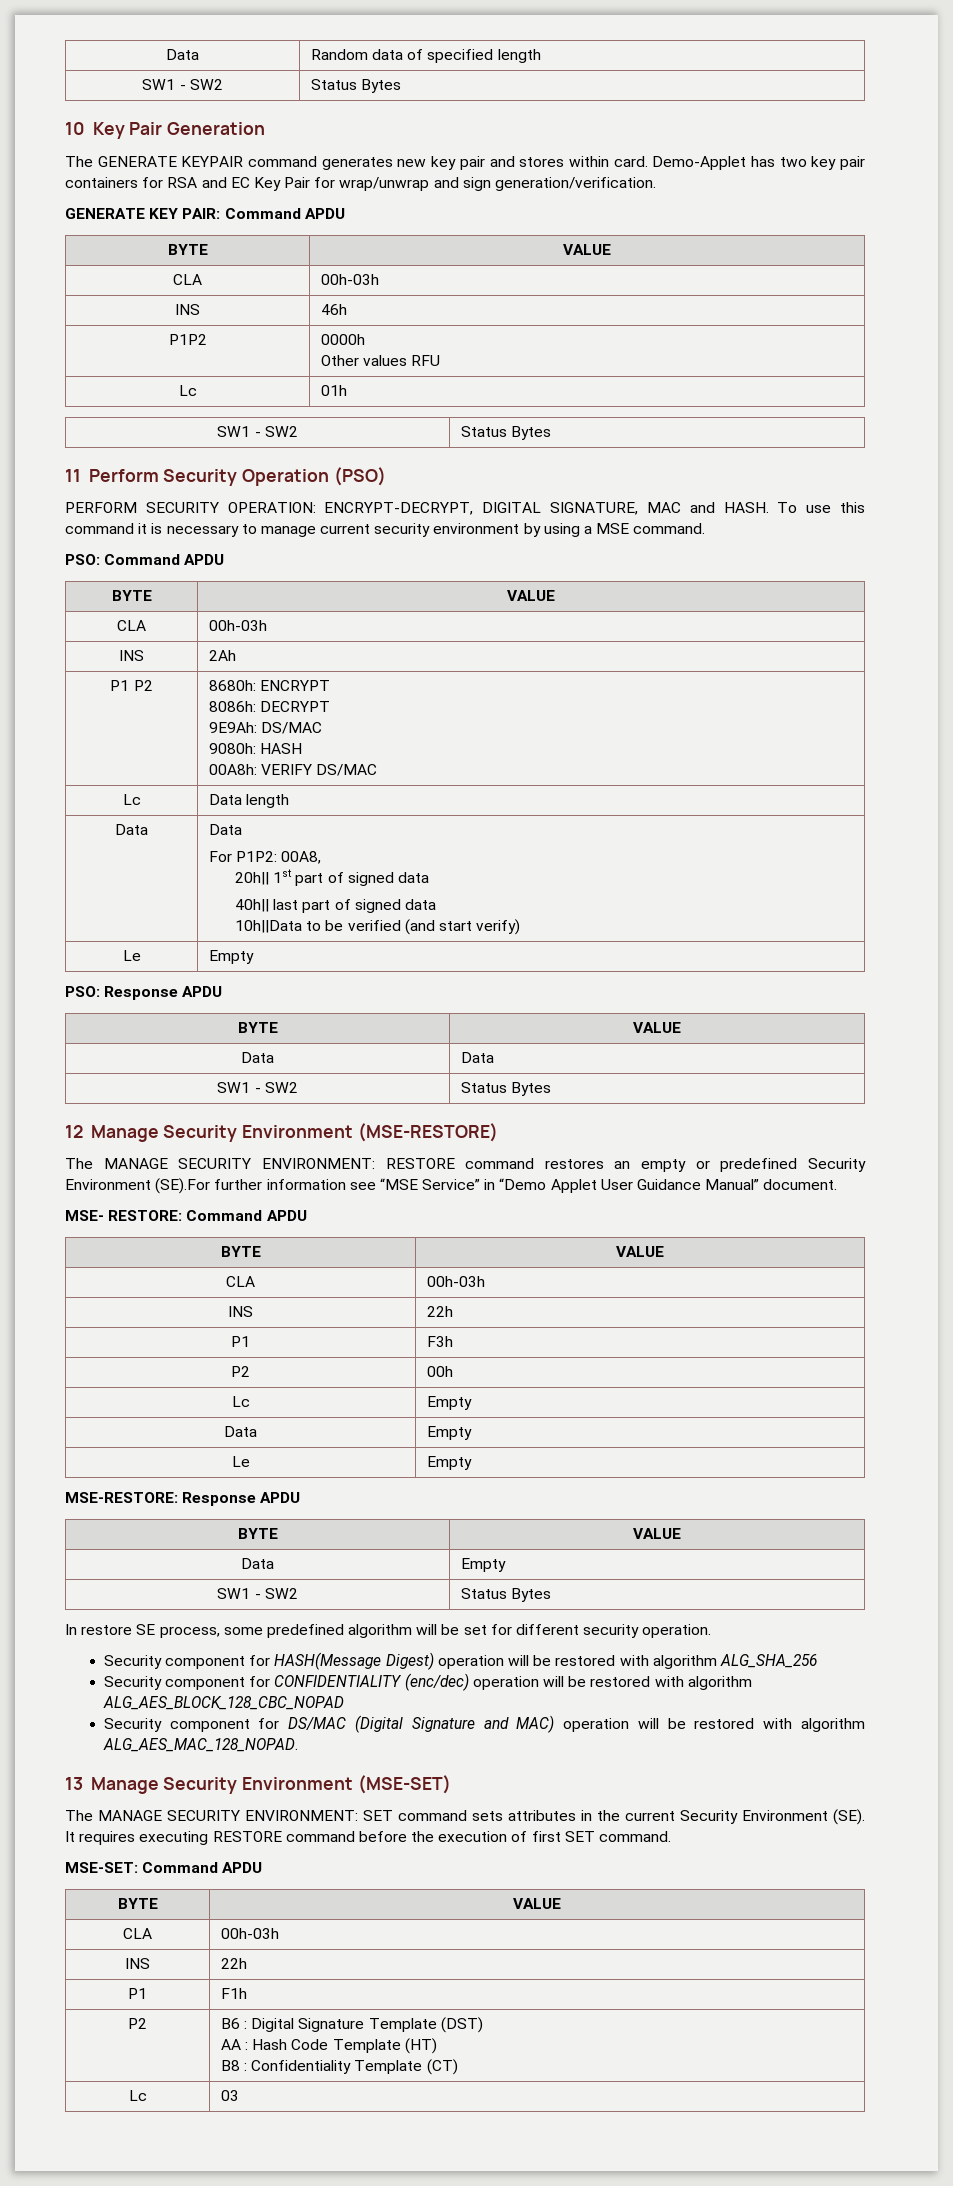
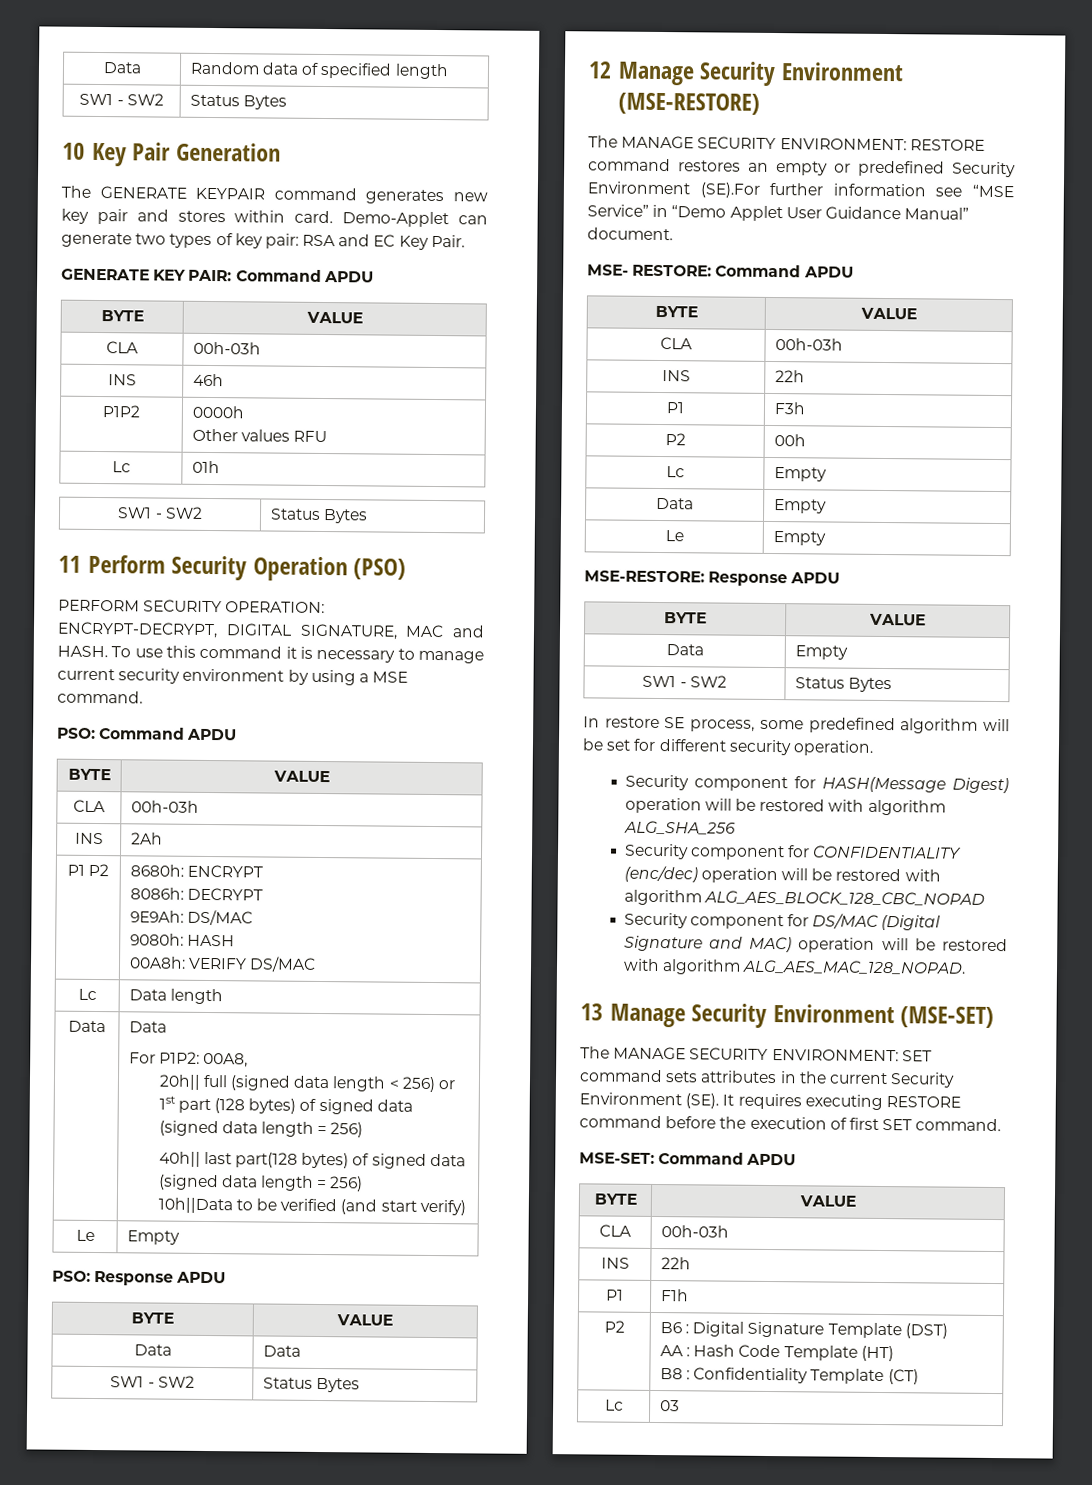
[750,156,865,170] [65,177,657,191] has two key pair containers for RSA and EC Key Pair for wrap/unwrap and sign generation/verification. -> [458,215,488,225] [61,232,465,250] can generate two types of key pair: RSA and EC Key Pair.
[273,869,430,886] 1st part of signed data -> [202,1074,455,1093] [158,1095,413,1115] [158,1120,364,1138] full (signed data length < 256) or 1st part (128 bytes) of signed data (signed data length = 256)
[302,899,437,913] part of signed data -> [234,1152,466,1169] [158,1174,364,1192] part(128 bytes) of signed data (signed data length = 256)

